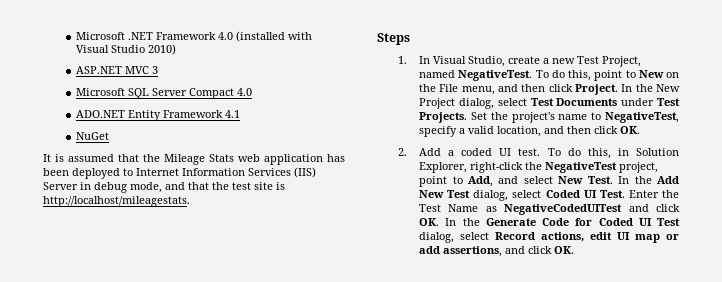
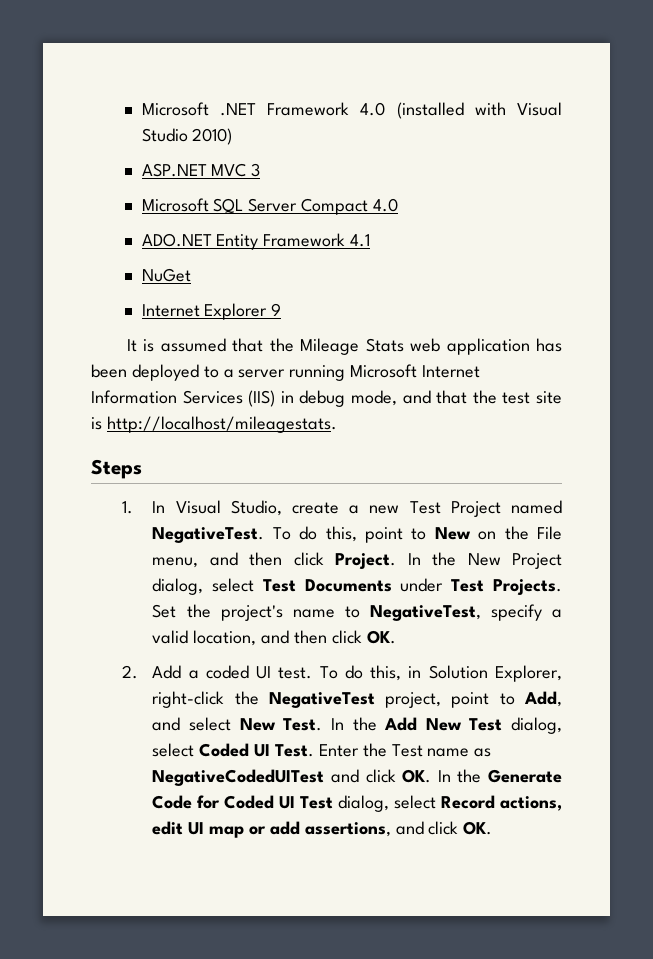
(110, 136) none -> [141,303,282,320] // Internet Explorer 9
(133, 172) none -> [223,364,418,381] a server running Microsoft
[43,182,78,190] Server -> (276, 398) none
[602,56,642,67] Project, -> [450,501,501,517] Project
[448,204,479,212] Name -> [427,748,470,757] name

